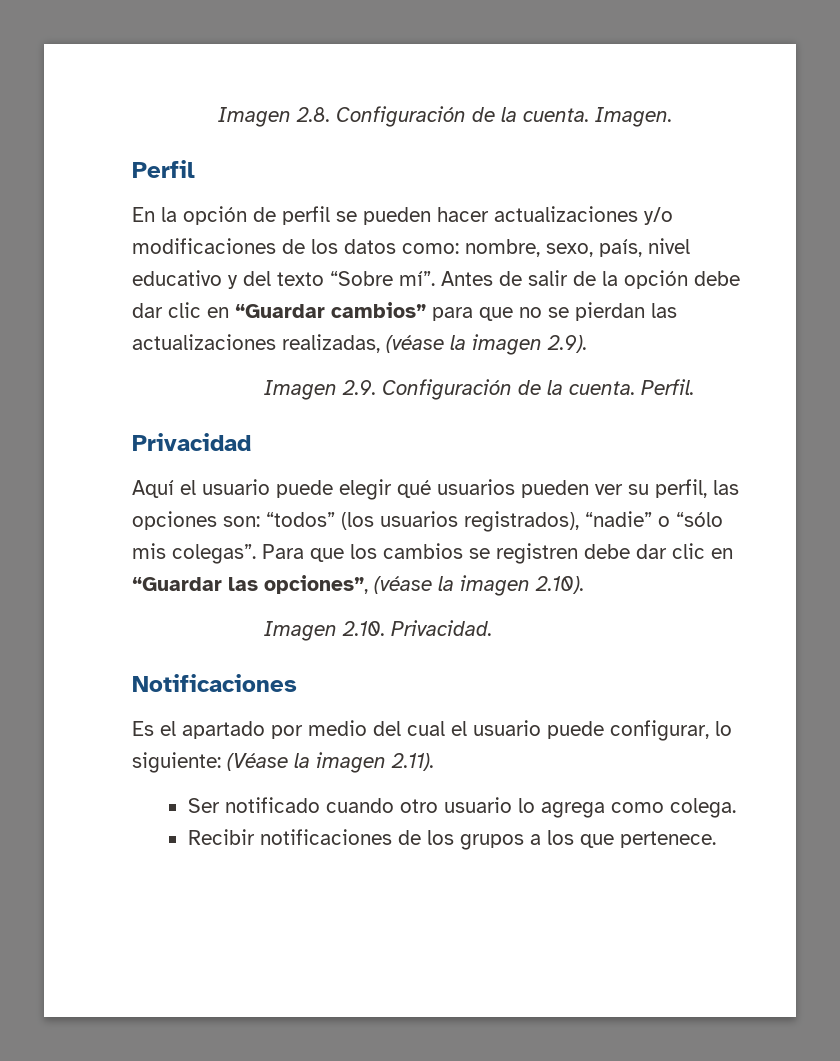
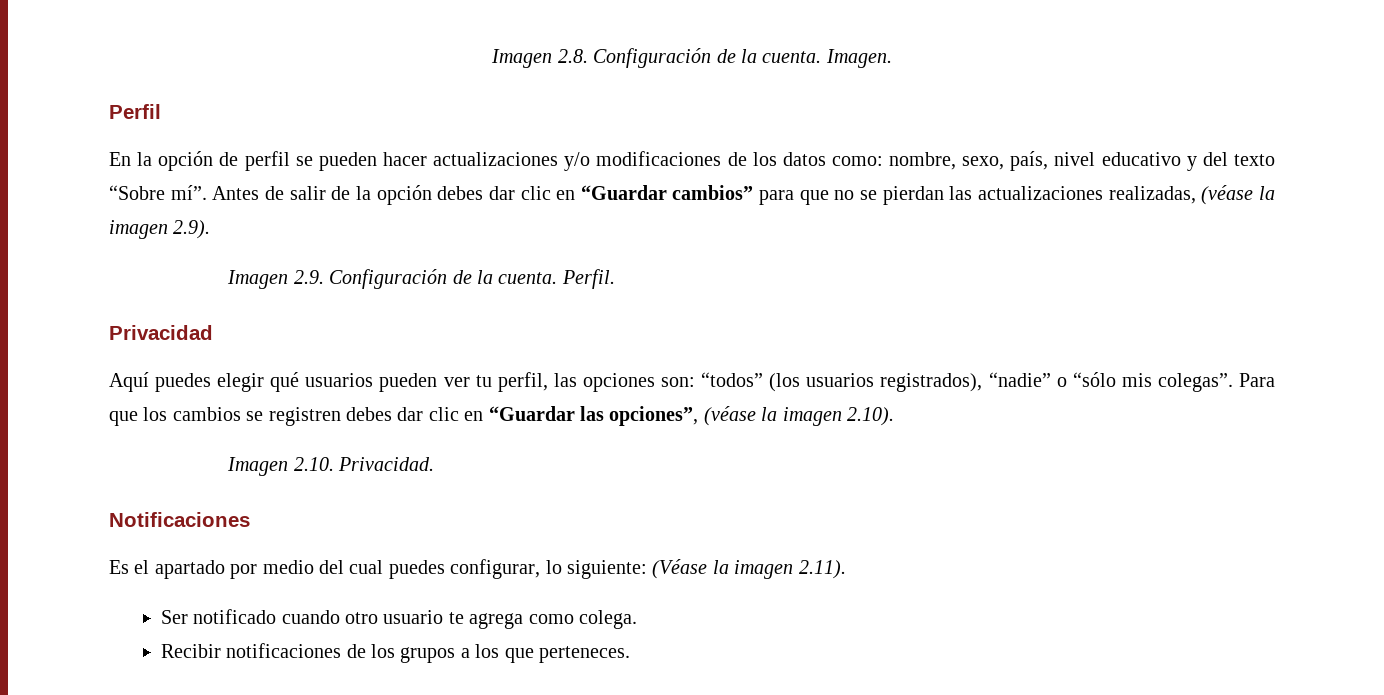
[694,271,740,286] debe -> [437,186,484,200] debes
[180,479,333,498] el usuario puede -> [155,373,212,392] puedes
[628,484,649,495] su -> [475,375,492,387] tu
[584,544,630,559] debe -> [346,407,392,421] debes
[451,720,604,739] el usuario puede -> [388,560,445,579] puedes
[517,798,535,813] lo -> [448,612,464,624] te
[619,831,716,848] pertenece. -> [539,646,631,663] perteneces.

